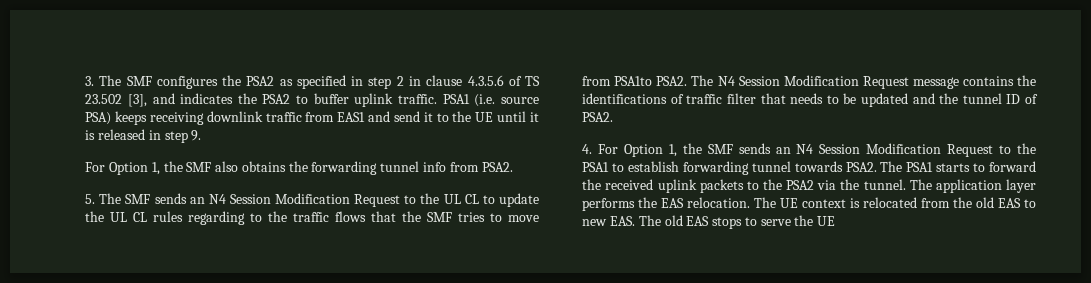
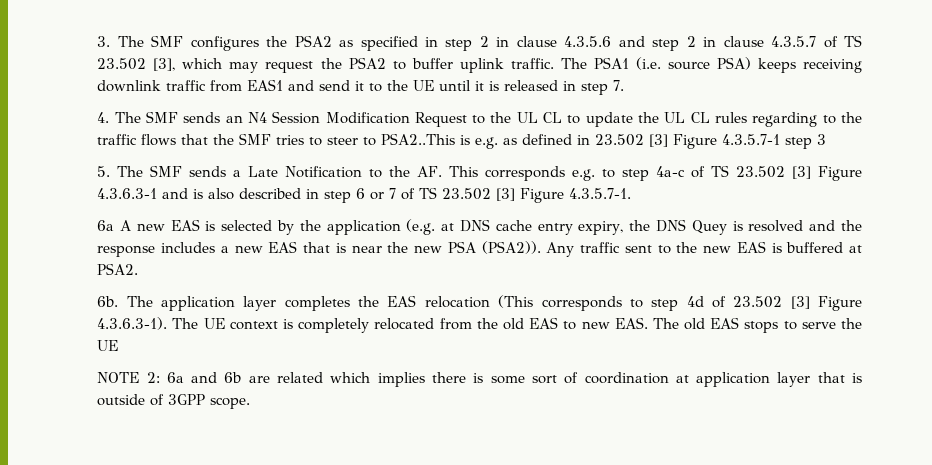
(504, 80) none -> [618,36,817,51] and step 2 in clause 4.3.5.7
[152,93,234,104] and indicates -> [182,58,314,73] which may request
(438, 99) none -> [560,58,587,69] The
[191,130,202,141] [85,161,513,175] [85,194,96,204] 9. // For Option 1, the SMF also obtains the forwarding tunnel info from PSA2. // 5. -> [613,80,625,91] [97,112,110,123] 7. // 4.
[508,215,540,222] [582,75,1036,89] [582,93,1038,107] [582,112,614,122] [582,143,1036,157] [582,161,1036,175] [582,179,906,193] move from PSA1to PSA2. The N4 Session Modification Request message contains the identifications of traffic filter that needs to be updated and the tunnel ID of PSA2. // 4. For Option 1, the SMF sends an N4 Session Modification Request to the PSA1 to establish forwarding tunnel towards PSA2. The PSA1 starts to forward the received uplink packets to the PSA2 via the tunnel. -> [327,133,827,149] [97,165,863,181] [97,187,632,203] [97,219,863,235] [97,241,862,257] [97,263,139,275] [97,296,119,307] steer to PSA2..This is e.g. as defined in 23.502 [3] Figure 4.3.5.7-1 step 3 // 5. The SMF sends a Late Notification to the AF. This corresponds e.g. to step 4a-c of TS 23.502 [3] Figure 4.3.6.3-1 and is also described in step 6 or 7 of TS 23.502 [3] Figure 4.3.5.7-1. // 6a A new EAS is selected by the application (e.g. at DNS cache entry expiry, the DNS Quey is resolved and the response includes a new EAS that is near the new PSA (PSA2)). Any traffic sent to the new EAS is buffered at PSA2. // 6b.
[582,198,636,211] performs -> [284,296,350,311] completes
[687,197,751,208] relocation. -> [424,295,863,311] [97,317,168,330] relocation (This corresponds to step 4d of 23.502 [3] Figure 4.3.6.3-1).
(861, 203) none -> [298,318,370,333] completely
(836, 221) none -> [97,372,862,387] [97,394,251,409] // NOTE 2: 6a and 6b are related which implies there is some sort of coordination at application layer that is outside of 3GPP scope.

